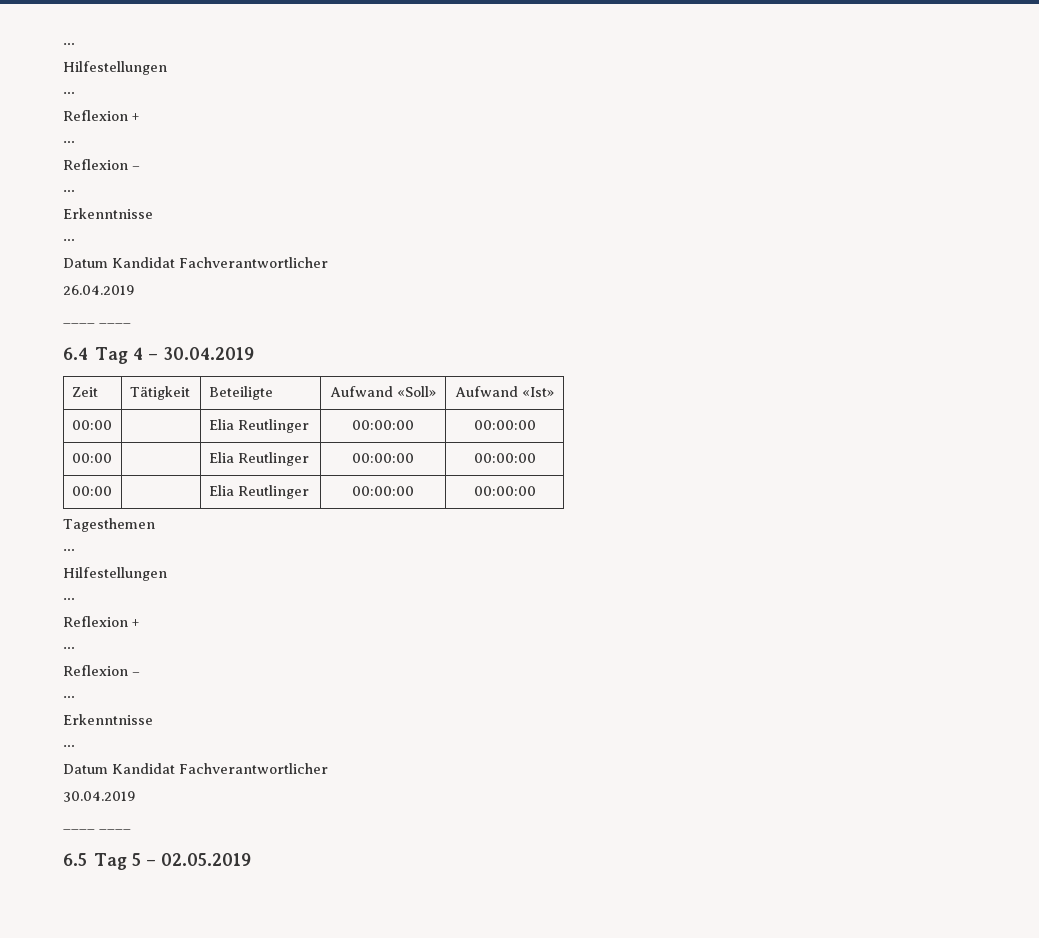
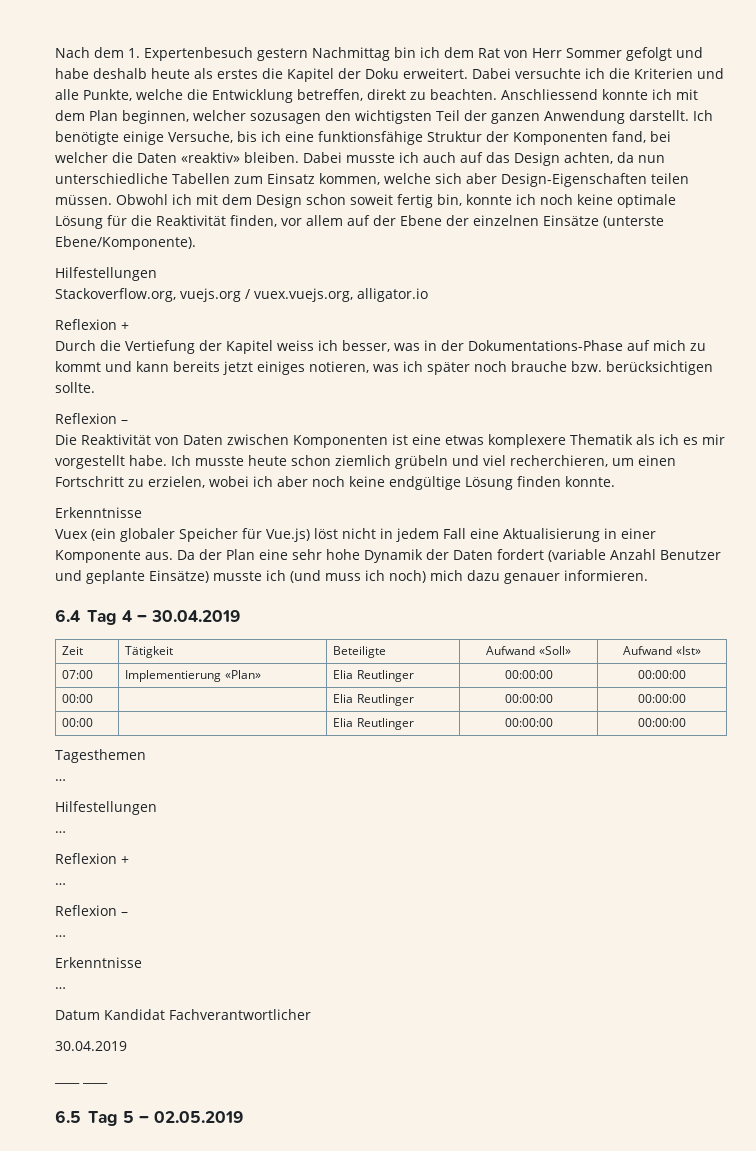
[63,43,75,45] [63,61,167,75] [63,92,75,94] [63,110,139,121] [63,141,75,143] [63,159,140,170] [63,190,75,192] [63,208,153,219] [63,239,75,241] [63,257,328,268] [63,285,135,295] [63,322,131,324] … // Hilfestellungen // … // Reflexion + // … // Reflexion – // … // Erkenntnisse // … // Datum Kandidat Fachverantwortlicher // 26.04.2019 // ____ ____ -> [55,47,703,61] [55,68,724,82] [55,89,698,103] [55,110,713,124] [55,131,671,145] [55,152,665,166] [55,173,689,187] [55,194,676,208] [55,215,664,229] [55,236,196,250] [55,267,157,281] [55,288,428,302] [55,319,129,330] [55,340,706,354] [55,361,713,375] [55,382,95,393] [55,413,128,424] [55,434,725,448] [55,455,676,469] [55,476,615,490] [55,507,142,518] [55,528,656,542] [55,549,721,563] [55,570,648,584] Nach dem 1. Expertenbesuch gestern Nachmittag bin ich dem Rat von Herr Sommer gefolgt und habe deshalb heute als erstes die Kapitel der Doku erweitert. Dabei versuchte ich die Kriterien und alle Punkte, welche die Entwicklung betreffen, direkt zu beachten. Anschliessend konnte ich mit dem Plan beginnen, welcher sozusagen den wichtigsten Teil der ganzen Anwendung darstellt. Ich benötigte einige Versuche, bis ich eine funktionsfähige Struktur der Komponenten fand, bei welcher die Daten «reaktiv» bleiben. Dabei musste ich auch auf das Design achten, da nun unterschiedliche Tabellen zum Einsatz kommen, welche sich aber Design-Eigenschaften teilen müssen. Obwohl ich mit dem Design schon soweit fertig bin, konnte ich noch keine optimale Lösung für die Reaktivität finden, vor allem auf der Ebene der einzelnen Einsätze (unterste Ebene/Komponente). // Hilfestellungen // Stackoverflow.org, vuejs.org / vuex.vuejs.org, alligator.io // Reflexion + // Durch die Vertiefung der Kapitel weiss ich besser, was in der Dokumentations-Phase auf mich zu kommt und kann bereits jetzt einiges notieren, was ich später noch brauche bzw. berücksichtigen sollte. // Reflexion – // Die Reaktivität von Daten zwischen Komponenten ist eine etwas komplexere Thematik als ich es mir vorgestellt habe. Ich musste heute schon ziemlich grübeln und viel recherchieren, um einen Fortschritt zu erzielen, wobei ich aber noch keine endgültige Lösung finden konnte. // Erkenntnisse // Vuex (ein globaler Speicher für Vue.js) löst nicht in jedem Fall eine Aktualisierung in einer Komponente aus. Da der Plan eine sehr hohe Dynamik der Daten fordert (variable Anzahl Benutzer und geplante Einsätze) musste ich (und muss ich noch) mich dazu genauer informieren.
[71,420,112,430] 00:00 | -> [62,670,94,679] [125,670,261,682] 07:00 | Implementierung «Plan»

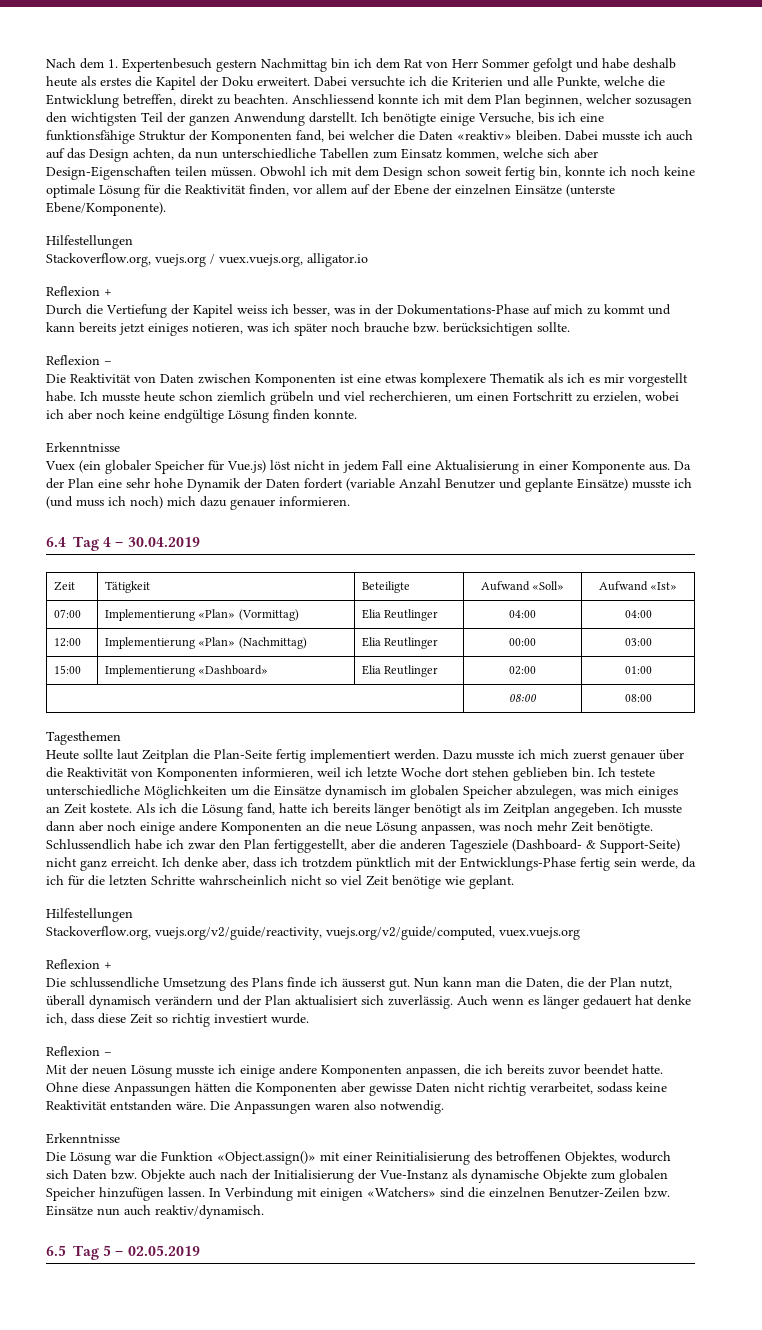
[333,670,414,682] [504,670,553,679] [638,670,686,679] [62,694,94,703] [333,694,414,706] [504,694,553,703] [638,694,686,703] [62,718,94,727] [333,718,414,730] [504,718,553,727] [638,718,686,727] [55,749,146,763] [55,779,66,781] [55,801,157,815] [55,831,66,833] [55,853,129,864] [55,883,66,885] [55,905,128,916] [55,935,66,937] [55,957,142,968] [55,987,66,989] [55,1009,311,1020] [55,1041,127,1051] [54,1082,108,1084] | Elia Reutlinger | 00:00:00 | 00:00:00 // 00:00 | | Elia Reutlinger | 00:00:00 | 00:00:00 // 00:00 | | Elia Reutlinger | 00:00:00 | 00:00:00 // Tagesthemen // … // Hilfestellungen // … // Reflexion + // … // Reflexion – // … // Erkenntnisse // … // Datum Kandidat Fachverantwortlicher // 30.04.2019 // ____ ____ -> [238,609,299,621] [361,609,439,621] [509,610,536,618] [624,610,652,618] [53,638,81,647] [104,637,307,649] [361,637,439,649] [509,638,536,646] [624,638,652,646] [53,665,81,674] [104,665,269,677] [361,665,439,677] [509,666,536,675] [624,666,652,674] [509,694,537,702] [624,694,652,702] [46,731,121,745] [46,749,684,763] [46,767,655,781] [46,785,678,799] [46,803,682,817] [46,821,653,835] [46,839,680,853] [46,857,696,871] [46,875,514,889] [46,908,133,922] [46,926,580,940] [46,959,112,969] [46,977,672,991] [46,995,691,1009] [46,1013,309,1027] [46,1046,112,1056] [46,1064,663,1078] [46,1082,667,1096] [46,1100,444,1114] [46,1133,120,1144] [46,1151,671,1165] [46,1169,668,1183] [46,1187,670,1201] [46,1205,264,1219] (Vormittag) | Elia Reutlinger | 04:00 | 04:00 // 12:00 | Implementierung «Plan» (Nachmittag) | Elia Reutlinger | 00:00 | 03:00 // 15:00 | Implementierung «Dashboard» | Elia Reutlinger | 02:00 | 01:00 // | 08:00 | 08:00 // Tagesthemen // Heute sollte laut Zeitplan die Plan-Seite fertig implementiert werden. Dazu musste ich mich zuerst genauer über die Reaktivität von Komponenten informieren, weil ich letzte Woche dort stehen geblieben bin. Ich testete unterschiedliche Möglichkeiten um die Einsätze dynamisch im globalen Speicher abzulegen, was mich einiges an Zeit kostete. Als ich die Lösung fand, hatte ich bereits länger benötigt als im Zeitplan angegeben. Ich musste dann aber noch einige andere Komponenten an die neue Lösung anpassen, was noch mehr Zeit benötigte. Schlussendlich habe ich zwar den Plan fertiggestellt, aber die anderen Tagesziele (Dashboard- & Support-Seite) nicht ganz erreicht. Ich denke aber, dass ich trotzdem pünktlich mit der Entwicklungs-Phase fertig sein werde, da ich für die letzten Schritte wahrscheinlich nicht so viel Zeit benötige wie geplant. // Hilfestellungen // Stackoverflow.org, vuejs.org/v2/guide/reactivity, vuejs.org/v2/guide/computed, vuex.vuejs.org // Reflexion + // Die schlussendliche Umsetzung des Plans finde ich äusserst gut. Nun kann man die Daten, die der Plan nutzt, überall dynamisch verändern und der Plan aktualisiert sich zuverlässig. Auch wenn es länger gedauert hat denke ich, dass diese Zeit so richtig investiert wurde. // Reflexion – // Mit der neuen Lösung musste ich einige andere Komponenten anpassen, die ich bereits zuvor beendet hatte. Ohne diese Anpassungen hätten die Komponenten aber gewisse Daten nicht richtig verarbeitet, sodass keine Reaktivität entstanden wäre. Die Anpassungen waren also notwendig. // Erkenntnisse // Die Lösung war die Funktion «Object.assign()» mit einer Reinitialisierung des betroffenen Objektes, wodurch sich Daten bzw. Objekte auch nach der Initialisierung der Vue-Instanz als dynamische Objekte zum globalen Speicher hinzufügen lassen. In Verbindung mit einigen «Watchers» sind die einzelnen Benutzer-Zeilen bzw. Einsätze nun auch reaktiv/dynamisch.

